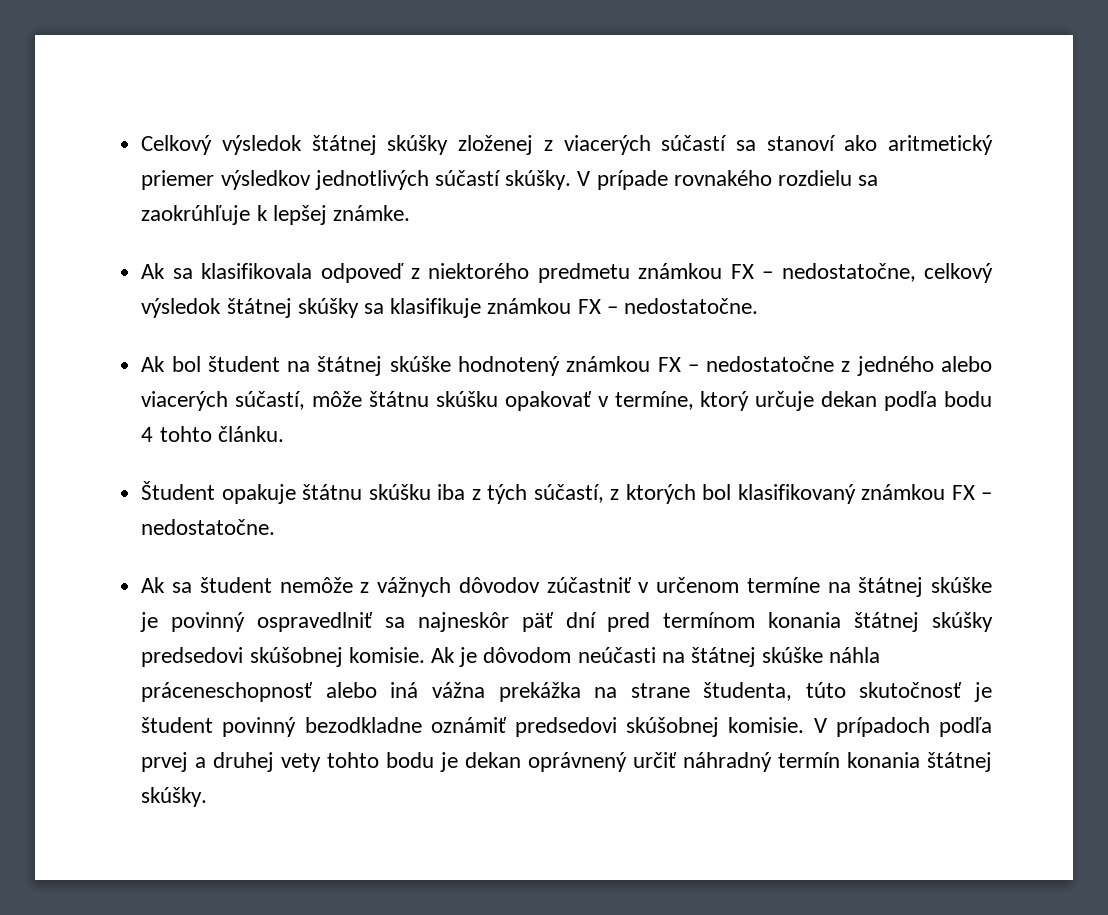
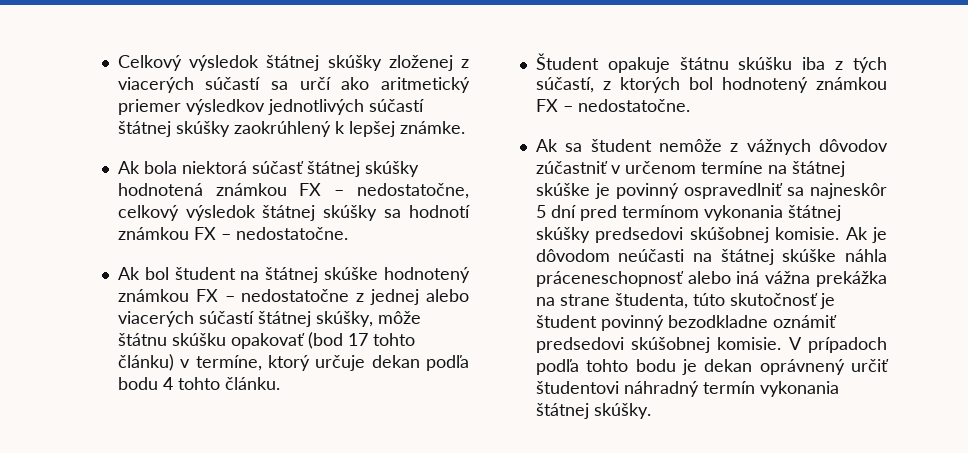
[766,135,836,151] stanoví -> [299,77,331,90] určí
[505,170,879,190] [141,205,410,225] [141,263,630,283] skúšky. V prípade rovnakého rozdielu sa zaokrúhľuje k lepšej známke. // Ak sa klasifikovala odpoveď z niektorého predmetu -> [117,121,465,137] [117,161,419,177] [117,183,203,196] štátnej skúšky zaokrúhlený k lepšej známke. // Ak bola niektorá súčasť štátnej skúšky hodnotená
[390,298,482,318] klasifikuje -> [408,205,470,218] hodnotí
[856,356,934,376] jedného -> [370,289,420,305] jednej
[235,391,306,410] súčastí, -> [198,311,373,327] súčastí štátnej skúšky,
(592, 401) none -> [307,332,415,349] [117,354,174,371] (bod 17 tohto článku)
[737,484,856,504] klasifikovaný -> [721,77,808,93] hodnotený
[521,612,554,632] päť -> [535,205,546,218] 5
[768,612,842,628] konania -> [703,205,783,221] vykonania
[141,752,322,772] prvej a druhej vety -> (579, 367) none
(678, 760) none -> [535,381,619,394] študentovi
[847,752,921,768] konania -> [759,381,839,397] vykonania

